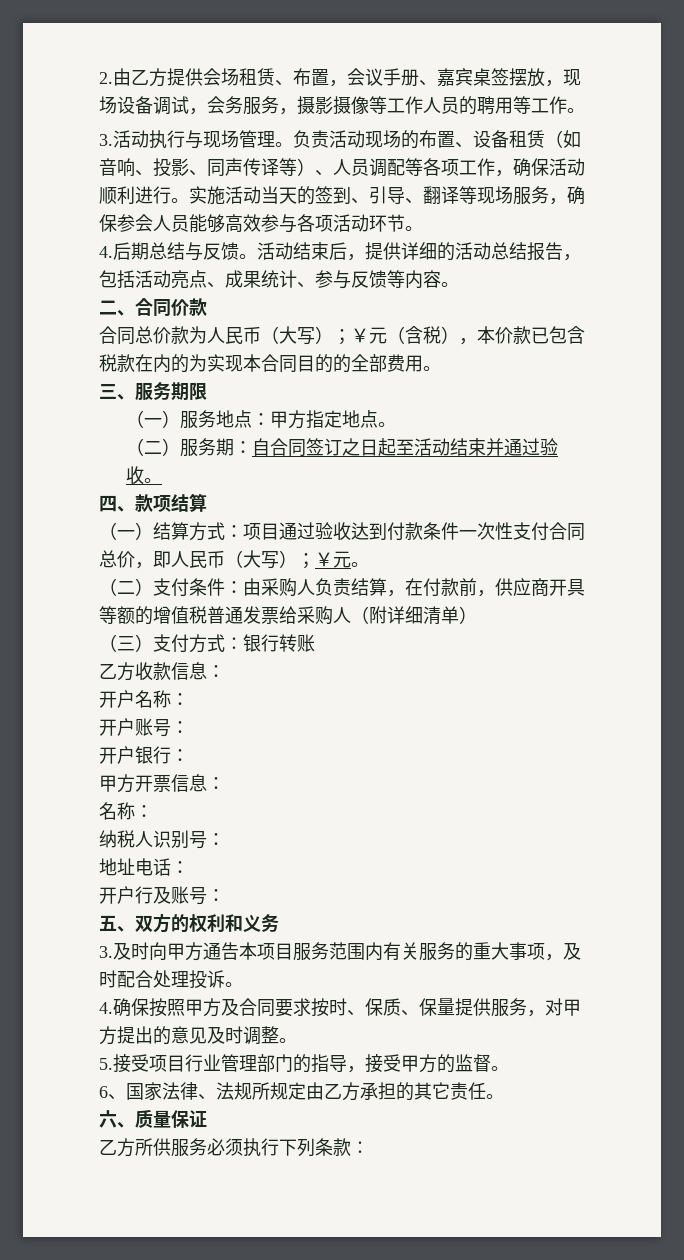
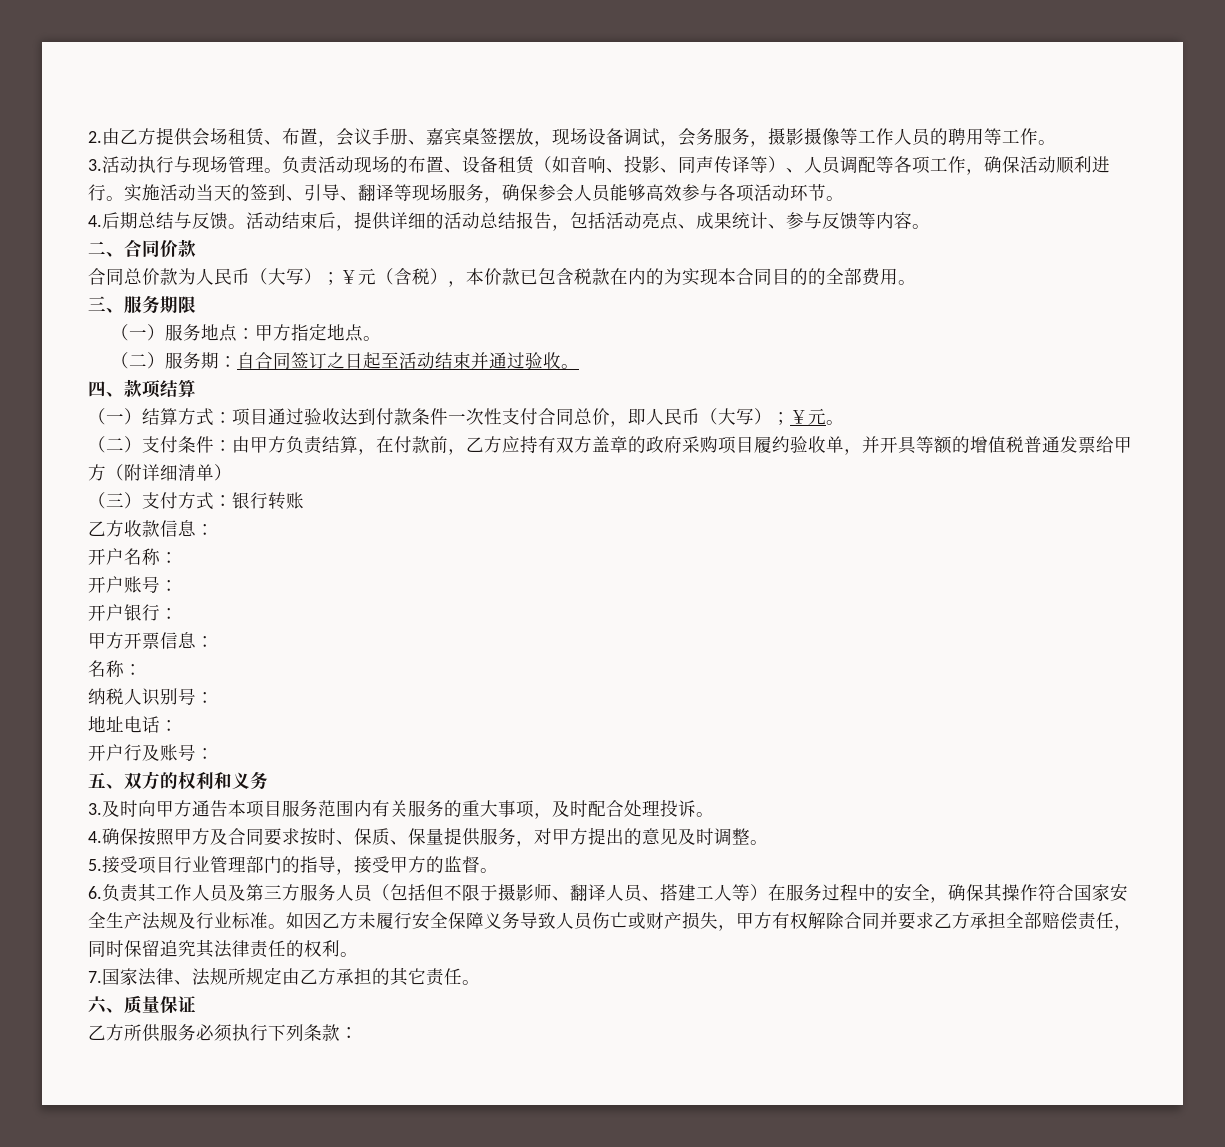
[261,578,315,597] 采购人 -> [250,436,286,453] 甲方
[495,578,549,596] 供应商 -> [466,436,880,455] 乙方应持有双方盖章的政府采购项目履约验收单，并
[297,606,351,625] 采购人 -> [1114,436,1132,453] [88,464,106,481] 甲方
[99,1086,126,1100] 6、 -> [88,883,1128,903] [88,911,1132,931] [88,939,358,958] [88,971,102,983] 6.负责其工作人员及第三方服务人员（包括但不限于摄影师、翻译人员、搭建工人等）在服务过程中的安全，确保其操作符合国家安全生产法规及行业标准。如因乙方未履行安全保障义务导致人员伤亡或财产损失，甲方有权解除合同并要求乙方承担全部赔偿责任，同时保留追究其法律责任的权利。 // 7.

